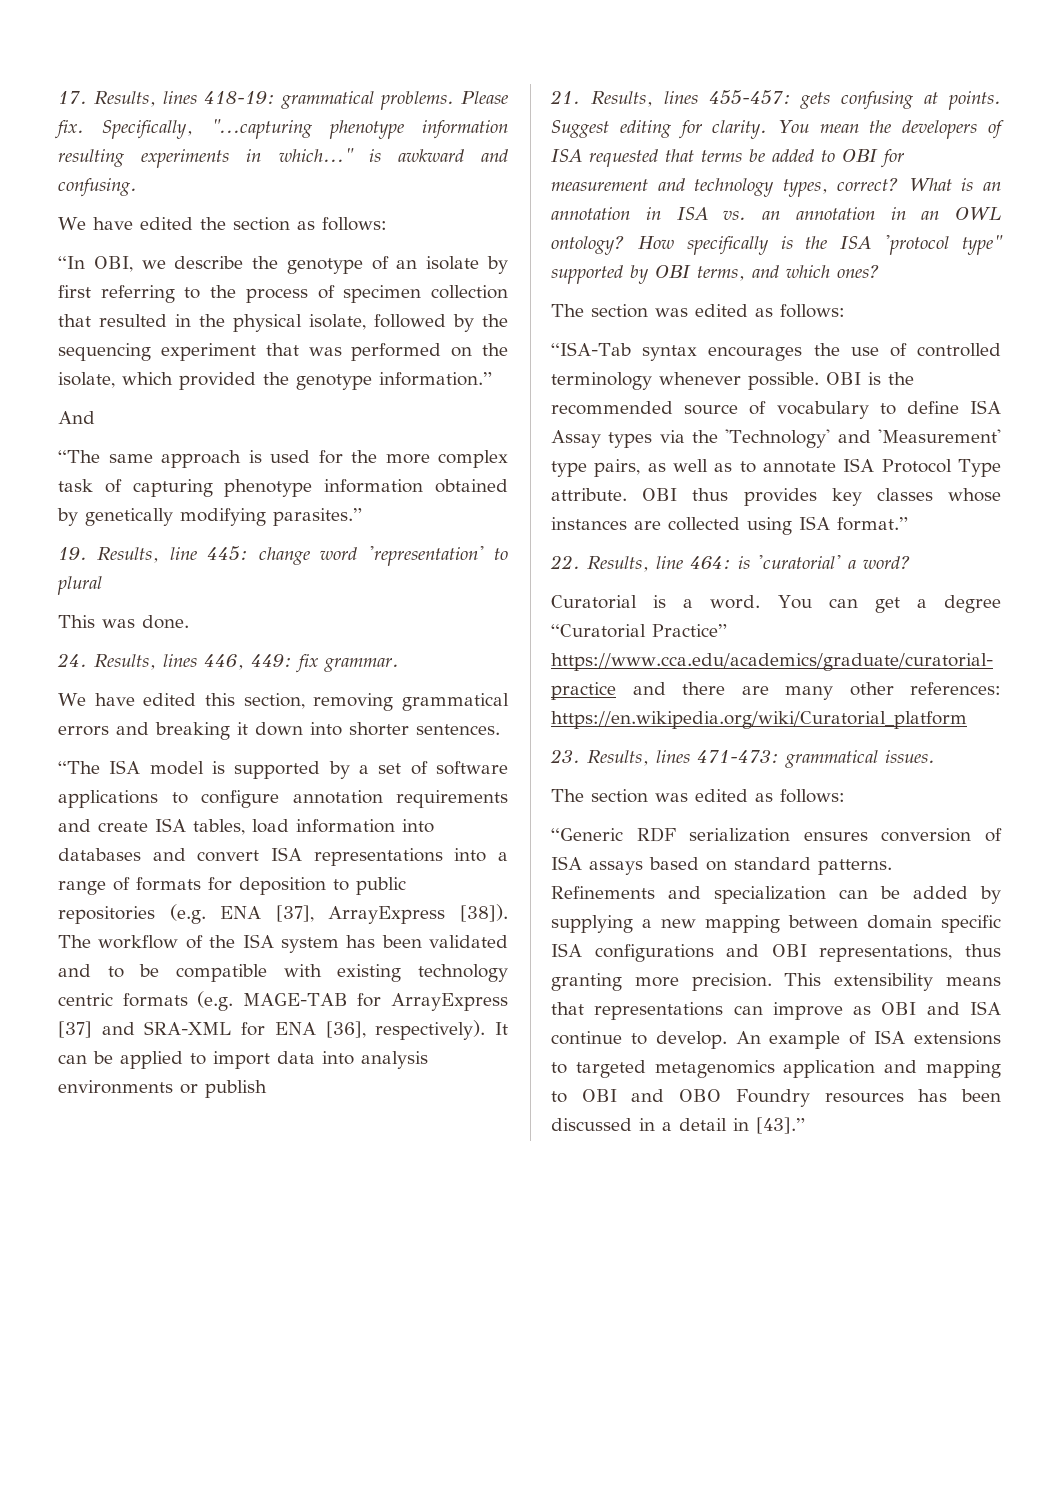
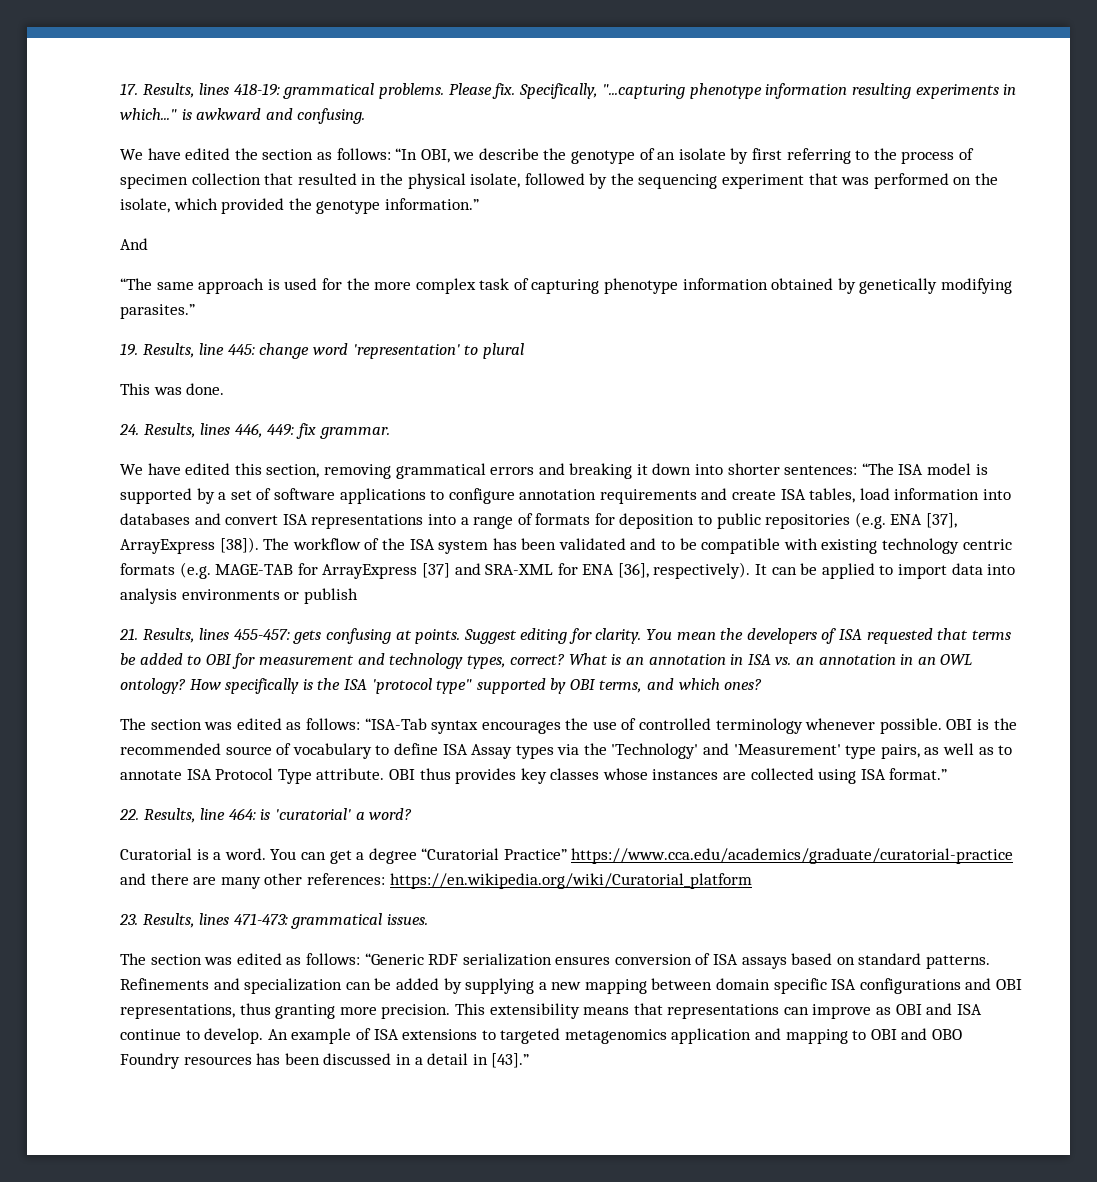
(387, 224) // -> (391, 154) none
[416,724,500,735] sentences. // -> [784,465,858,475] sentences:
(845, 311) // -> (360, 724) none
(845, 796) // -> (360, 959) none

